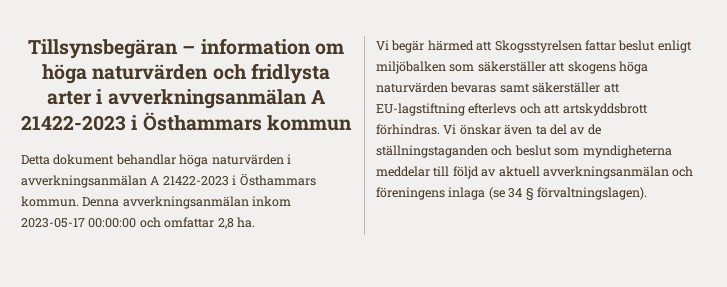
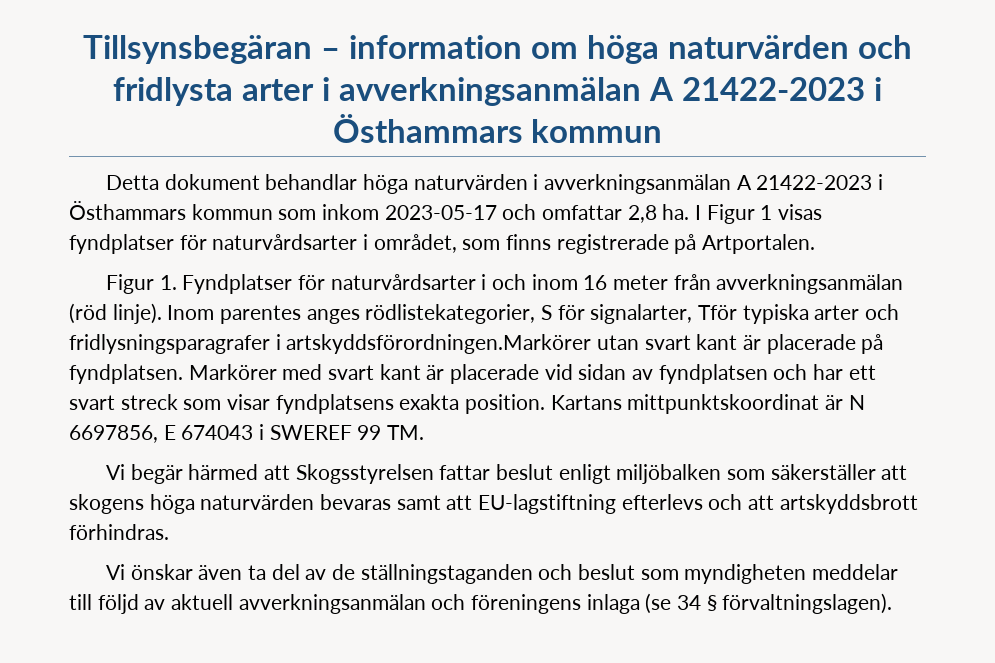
[21,196,249,209] kommun. Denna avverkningsanmälan -> [191,204,317,220] kommun som
[88,218,137,228] 00:00:00 -> (497, 212) none
(255, 222) none -> [695,204,823,224] [69,234,816,254] [105,274,904,294] [69,303,900,324] [69,334,884,354] [69,364,876,384] [69,394,865,414] [69,424,425,443] I Figur 1 visas fyndplatser för naturvårdsarter i området, som finns registrerade på Artportalen. // Figur 1. Fyndplatser för naturvårdsarter i och inom 16 meter från avverkningsanmälan (röd linje). Inom parentes anges rödlistekategorier, S för signalarter, Tför typiska arter och fridlysningsparagrafer i artskyddsförordningen.Markörer utan svart kant är placerade på fyndplatsen. Markörer med svart kant är placerade vid sidan av fyndplatsen och har ett svart streck som visar fyndplatsens exakta position. Kartans mittpunktskoordinat är N 6697856, E 674043 i SWEREF 99 TM.
[532,82,601,93] säkerställer -> (441, 502) none
(440, 129) none -> (169, 532) //
[582,145,672,158] myndigheterna -> [684,564,807,584] myndigheten

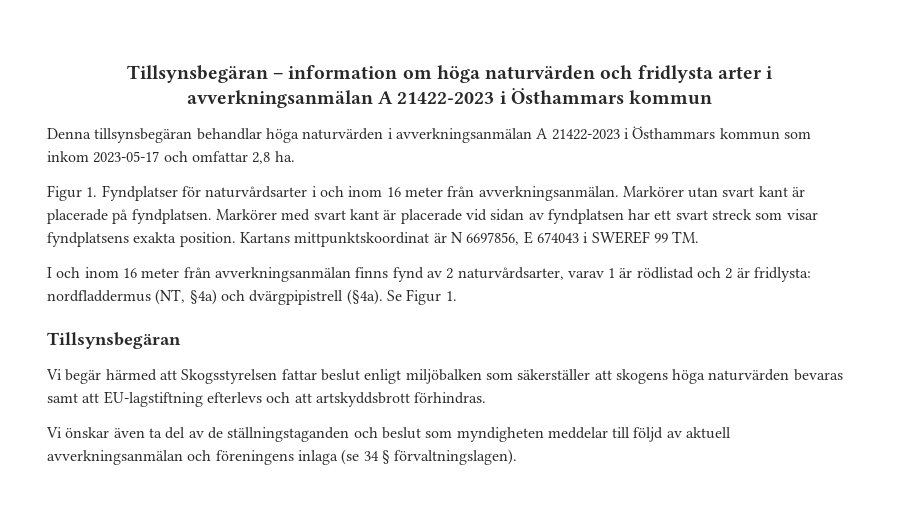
[105,174,260,190] Detta dokument -> [47,128,193,143] Denna tillsynsbegäran
[695,204,823,224] [69,234,816,254] I Figur 1 visas fyndplatser för naturvårdsarter i området, som finns registrerade på Artportalen. -> (295, 156) none
[716,274,904,294] [69,303,900,324] [69,334,592,354] avverkningsanmälan (röd linje). Inom parentes anges rödlistekategorier, S för signalarter, Tför typiska arter och fridlysningsparagrafer i artskyddsförordningen.Markörer -> [478,186,684,201] avverkningsanmälan. Markörer
[773,364,808,380] och -> (624, 216) none
(425, 432) none -> [47,267,812,282] [47,289,457,305] [47,332,181,349] // I och inom 16 meter från avverkningsanmälan finns fynd av 2 naturvårdsarter, varav 1 är rödlistad och 2 är fridlysta: nordfladdermus (NT, §4a) och dvärgpipistrell (§4a). Se Figur 1. // Tillsynsbegäran

